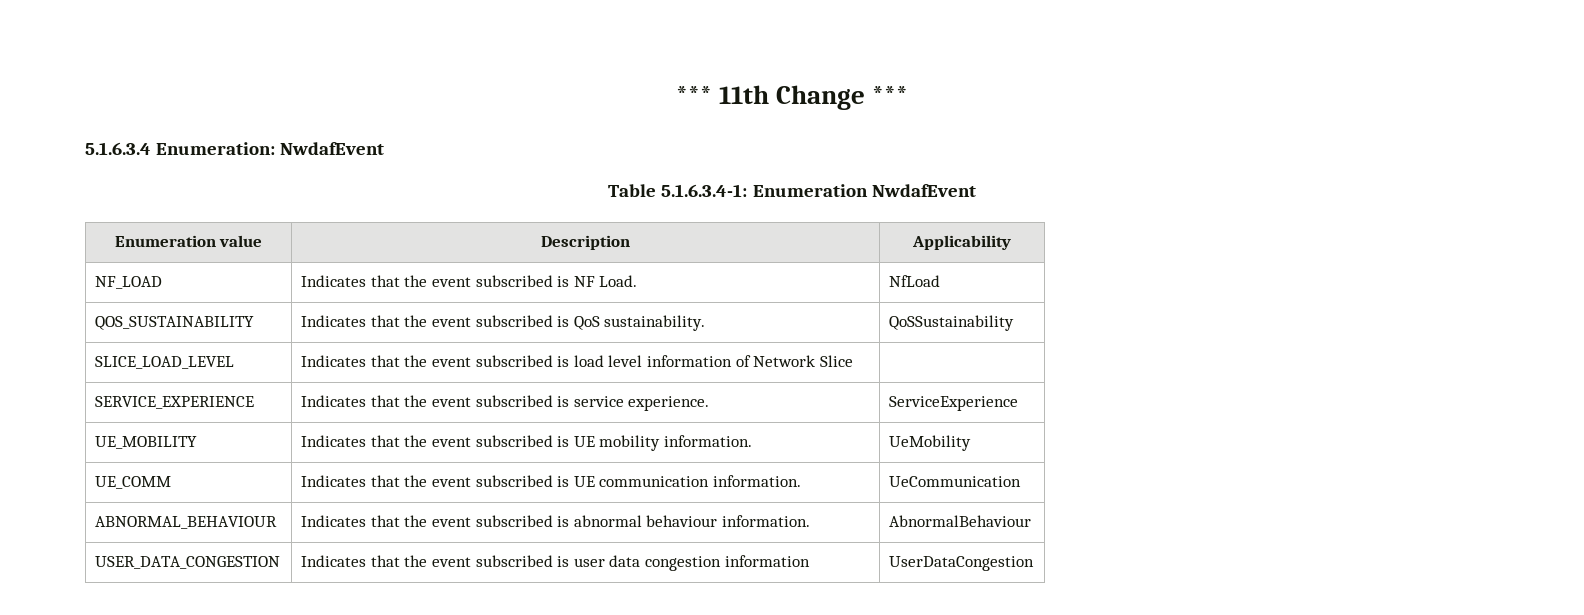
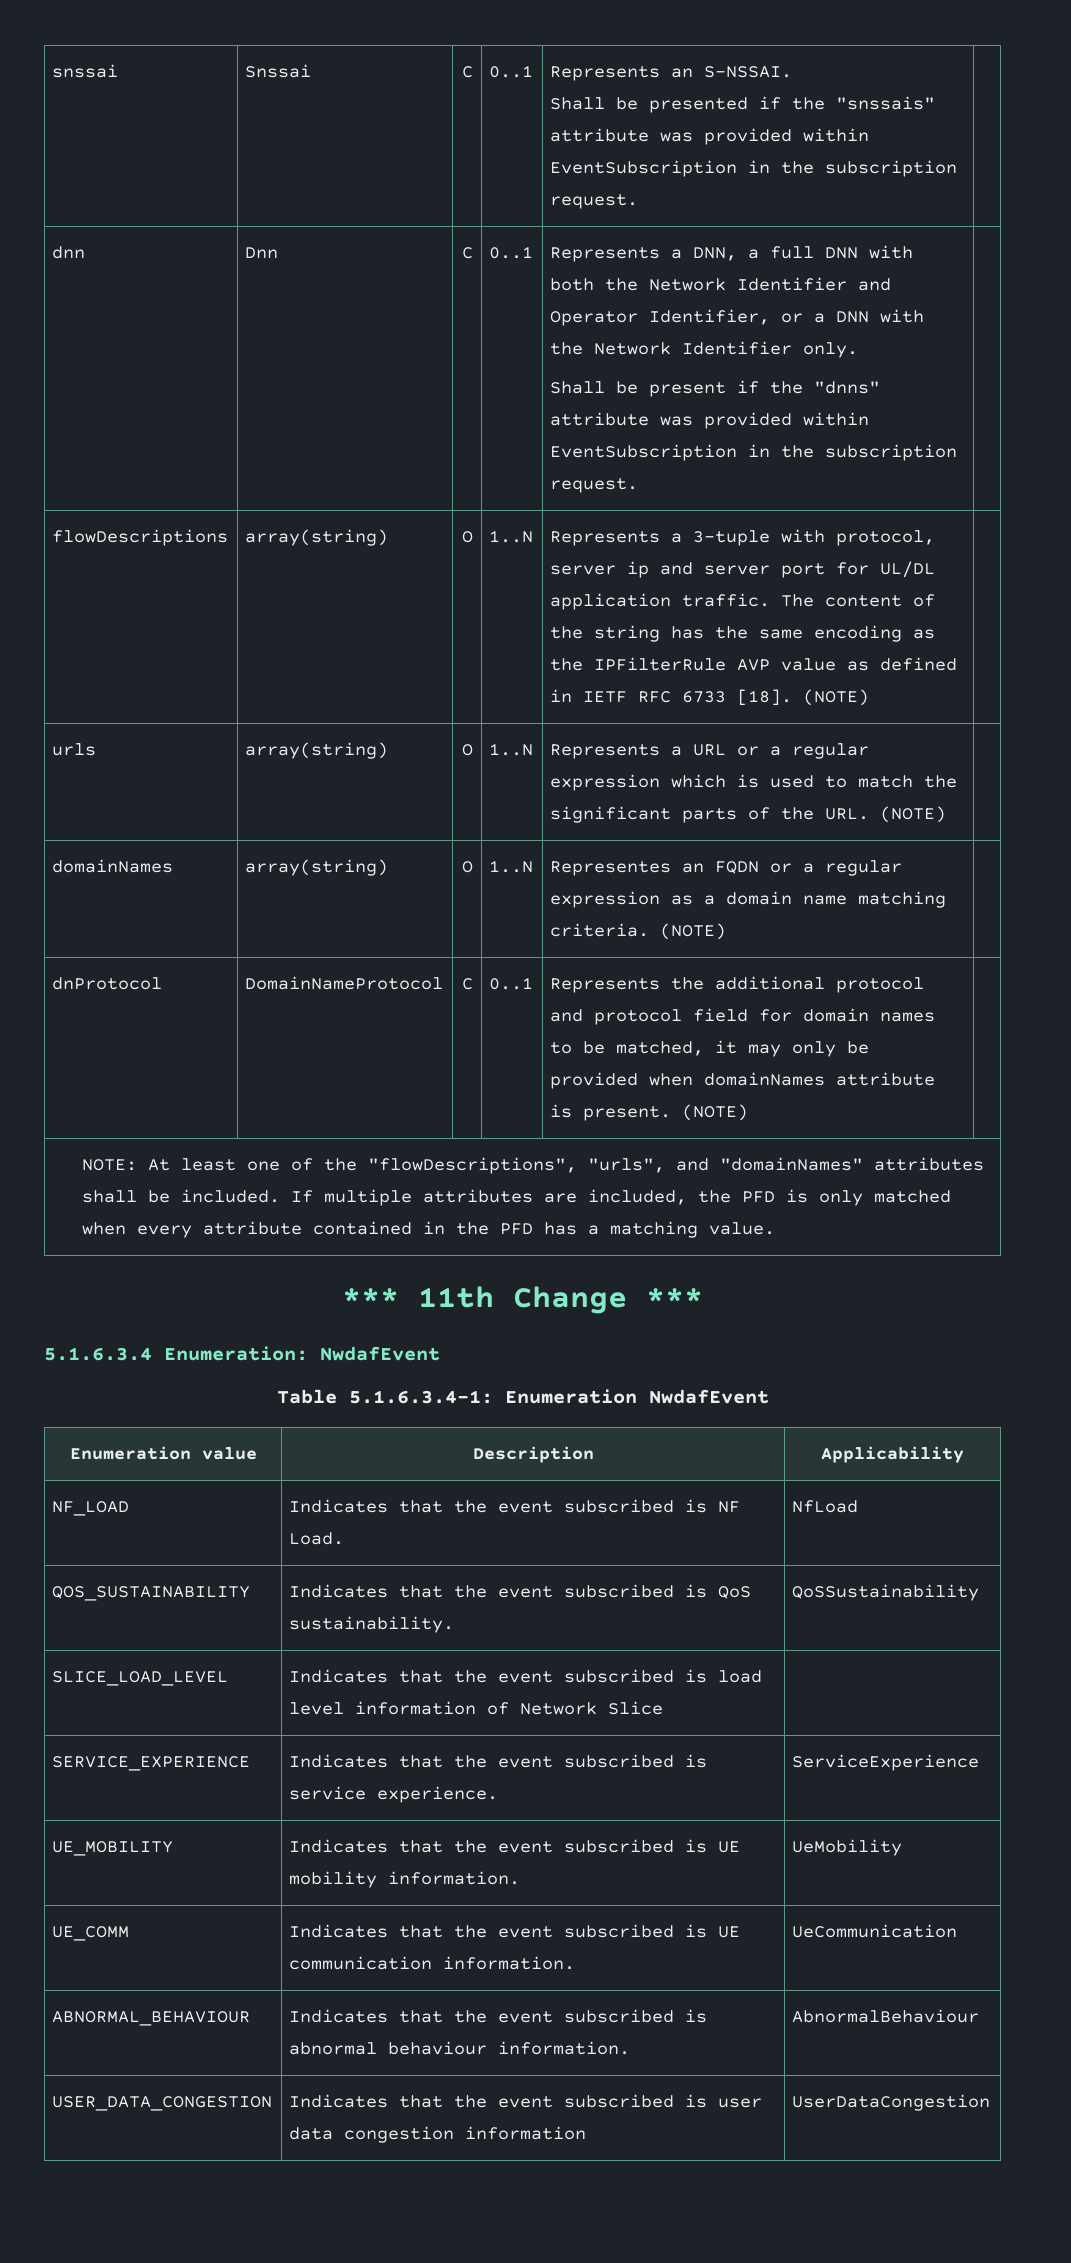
(675, 95) none -> [52,64,119,78] [245,64,312,78] [461,66,473,78] [489,65,534,78] [550,66,793,81] [550,96,936,113] [550,128,870,145] [550,160,958,177] [550,194,639,209] [52,246,86,259] [245,247,279,259] [461,247,473,259] [489,246,534,259] [550,245,914,262] [550,277,892,291] [550,309,925,326] [550,341,859,358] [550,380,881,397] [550,412,870,429] [550,444,958,461] [550,478,639,493] [52,529,229,546] [245,529,389,546] [461,531,473,543] [489,530,534,543] [550,529,936,546] [550,561,936,578] [550,593,936,610] [550,625,936,642] [550,657,958,671] [550,689,870,706] [52,743,97,756] [245,742,389,759] [461,744,473,756] [489,743,534,756] [550,743,870,759] [550,774,958,791] [550,806,947,823] [52,859,174,873] [245,859,389,876] [461,861,473,873] [489,860,534,873] [550,860,903,876] [550,891,947,908] [550,923,727,940] [52,977,163,990] [245,976,444,990] [461,978,473,990] [489,977,534,990] [550,976,925,993] [550,1008,936,1025] [550,1040,870,1057] [550,1072,936,1089] [550,1104,749,1121] [81,1157,984,1174] [81,1189,951,1206] [81,1221,775,1238] snssai | Snssai | C | 0..1 | Represents an S-NSSAI. // Shall be presented if the "snssais" attribute was provided within EventSubscription in the subscription request. | // dnn | Dnn | C | 0..1 | Represents a DNN, a full DNN with both the Network Identifier and Operator Identifier, or a DNN with the Network Identifier only. // Shall be present if the "dnns" attribute was provided within EventSubscription in the subscription request. | // flowDescriptions | array(string) | O | 1..N | Represents a 3-tuple with protocol, server ip and server port for UL/DL application traffic. The content of the string has the same encoding as the IPFilterRule AVP value as defined in IETF RFC 6733 [18]. (NOTE) | // urls | array(string) | O | 1..N | Represents a URL or a regular expression which is used to match the significant parts of the URL. (NOTE) | // domainNames | array(string) | O | 1..N | Representes an FQDN or a regular expression as a domain name matching criteria. (NOTE) | // dnProtocol | DomainNameProtocol | C | 0..1 | Represents the additional protocol and protocol field for domain names to be matched, it may only be provided when domainNames attribute is present. (NOTE) | // NOTE: At least one of the "flowDescriptions", "urls", and "domainNames" attributes shall be included. If multiple attributes are included, the PFD is only matched when every attribute contained in the PFD has a matching value. //

